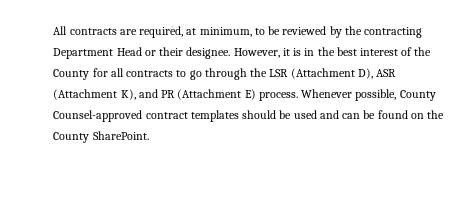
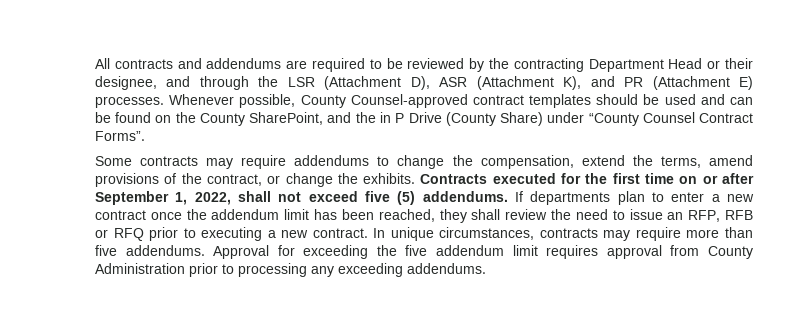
[119,26,252,38] are required, at minimum, -> [177,58,365,72] and addendums are required
[186,47,432,59] [53,68,202,80] designee. However, it is in the best interest of the County for all contracts to go -> [94,76,191,90] designee, and
[258,92,298,101] process. -> [94,96,164,108] processes.
[92,131,149,140] SharePoint. -> [249,112,754,126] [94,131,145,141] [94,155,753,169] [94,173,755,187] [94,191,754,205] [94,209,754,223] [94,227,754,241] [94,245,753,259] [94,263,486,277] SharePoint, and the in P Drive (County Share) under “County Counsel Contract Forms”. // Some contracts may require addendums to change the compensation, extend the terms, amend provisions of the contract, or change the exhibits. Contracts executed for the first time on or after September 1, 2022, shall not exceed five (5) addendums. If departments plan to enter a new contract once the addendum limit has been reached, they shall review the need to issue an RFP, RFB or RFQ prior to executing a new contract. In unique circumstances, contracts may require more than five addendums. Approval for exceeding the five addendum limit requires approval from County Administration prior to processing any exceeding addendums.

